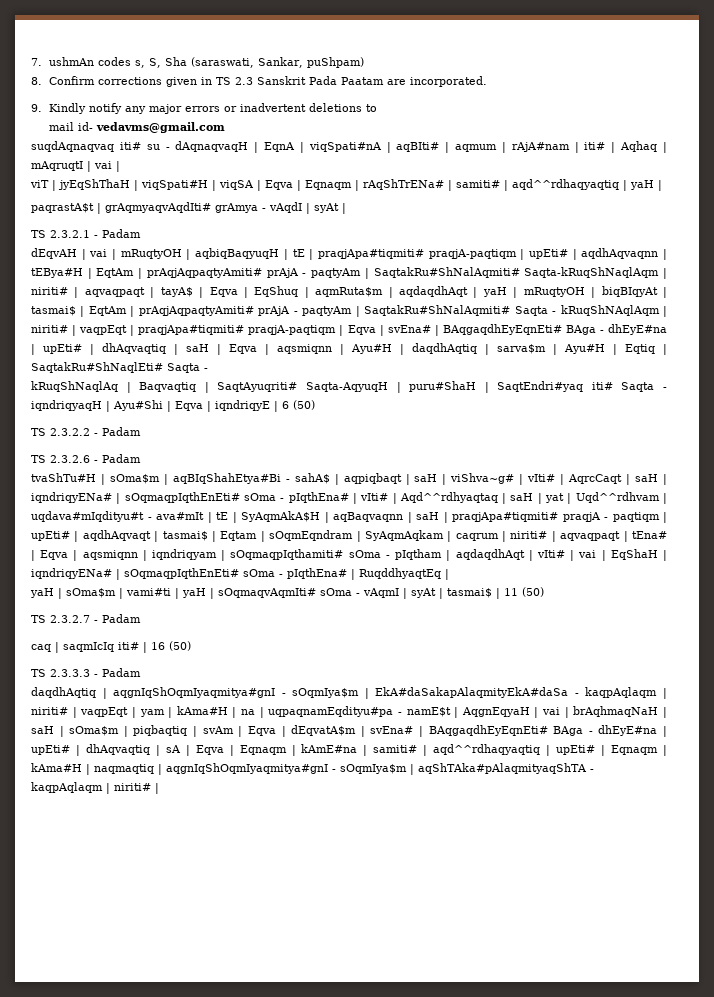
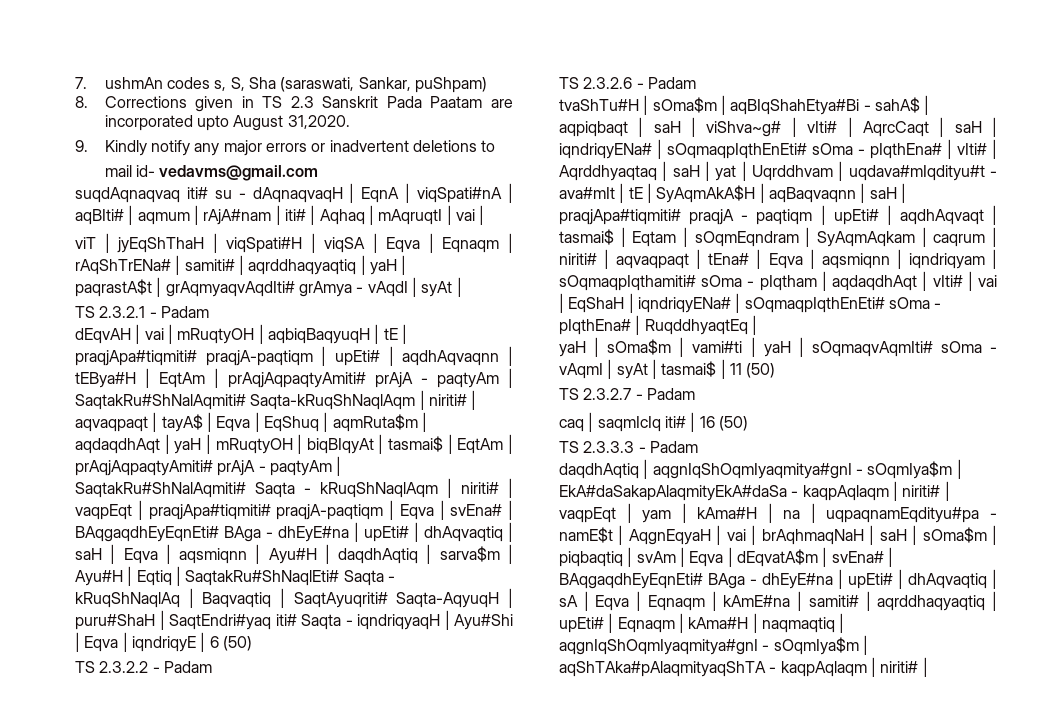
[48,76,162,85] Confirm corrections -> [104,96,187,108] Corrections
[409,76,487,87] incorporated. -> [104,115,350,131] incorporated upto August 31,2020.
[512,179,619,190] aqd^^rdhaqyaqtiq -> [248,259,357,275] aqrddhaqyaqtiq
[560,305,660,316] kRuqShNAqlAqm -> [320,482,438,498] kRuqShNaqlAqm
[399,492,498,503] Aqd^^rdhyaqtaq -> [559,165,657,181] Aqrddhyaqtaq
[575,492,660,503] Uqd^^rdhvam -> [752,165,833,181] Uqrddhvam
[433,744,541,755] aqd^^rdhaqyaqtiq -> [877,595,986,611] aqrddhaqyaqtiq

